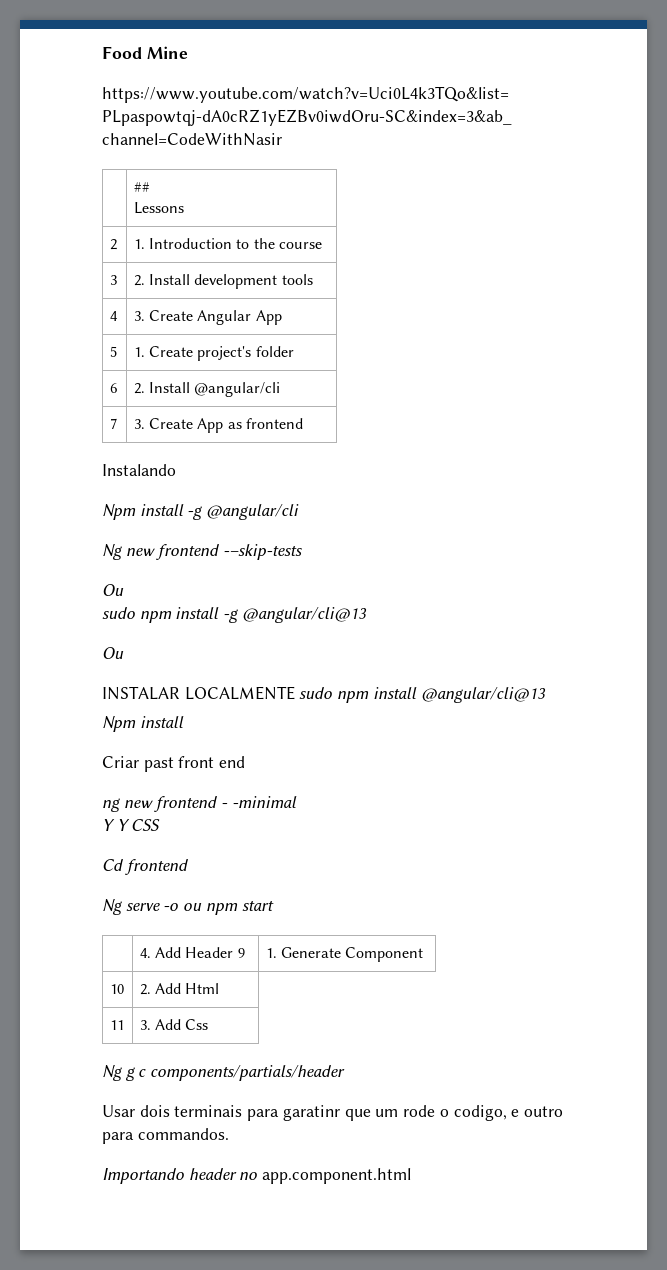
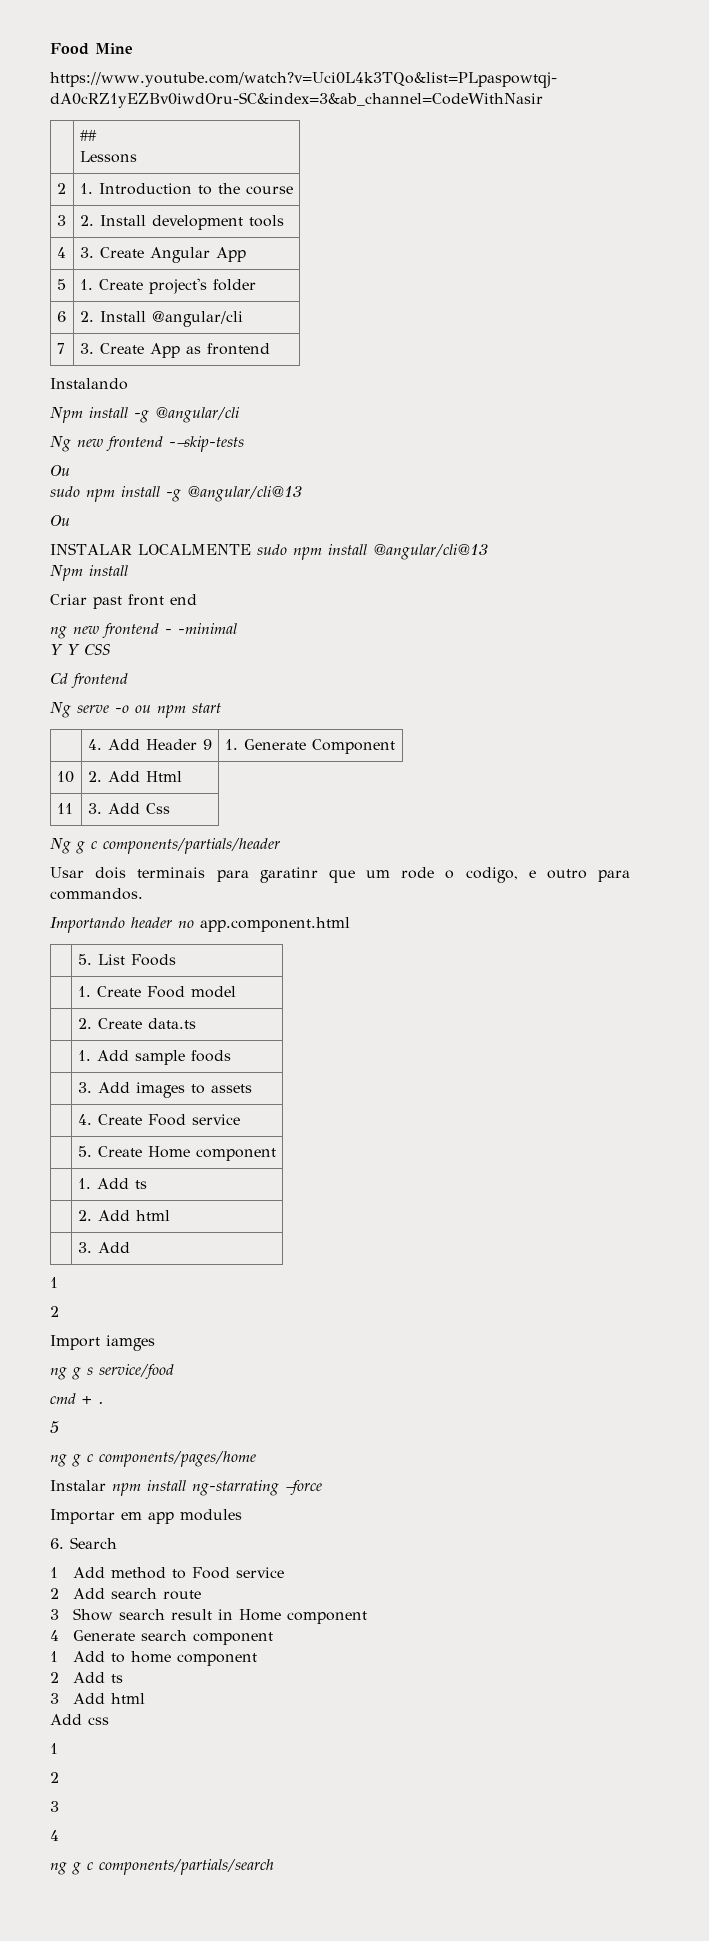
(412, 1176) none -> [77,954,176,966] [77,986,236,998] [77,1018,196,1029] [77,1050,231,1065] [77,1082,252,1098] [77,1114,240,1126] [77,1146,276,1161] [77,1178,147,1189] [77,1210,170,1221] [77,1242,130,1253] [50,1277,58,1288] [50,1306,59,1317] [50,1335,155,1351] [50,1364,174,1380] [50,1393,103,1404] [50,1421,59,1434] [50,1451,256,1467] [50,1480,322,1496] [50,1509,242,1524] [50,1537,117,1549] [50,1567,284,1579] [50,1588,201,1600] [50,1608,367,1624] [50,1630,273,1645] [50,1651,257,1666] [50,1672,123,1683] [50,1693,145,1704] [50,1714,109,1725] [50,1743,58,1754] [50,1772,59,1783] [50,1801,59,1812] [50,1830,59,1841] [50,1859,274,1875] // | 5. List Foods // | 1. Create Food model // | 2. Create data.ts // | 1. Add sample foods // | 3. Add images to assets // | 4. Create Food service // | 5. Create Home component // | 1. Add ts // | 2. Add html // | 3. Add // 1 // 2 // Import iamges // ng g s service/food // cmd + . // 5 // ng g c components/pages/home // Instalar npm install ng-starrating –force // Importar em app modules // 6. Search // 1 Add method to Food service // 2 Add search route // 3 Show search result in Home component // 4 Generate search component // 1 Add to home component // 2 Add ts // 3 Add html // Add css // 1 // 2 // 3 // 4 // ng g c components/partials/search

